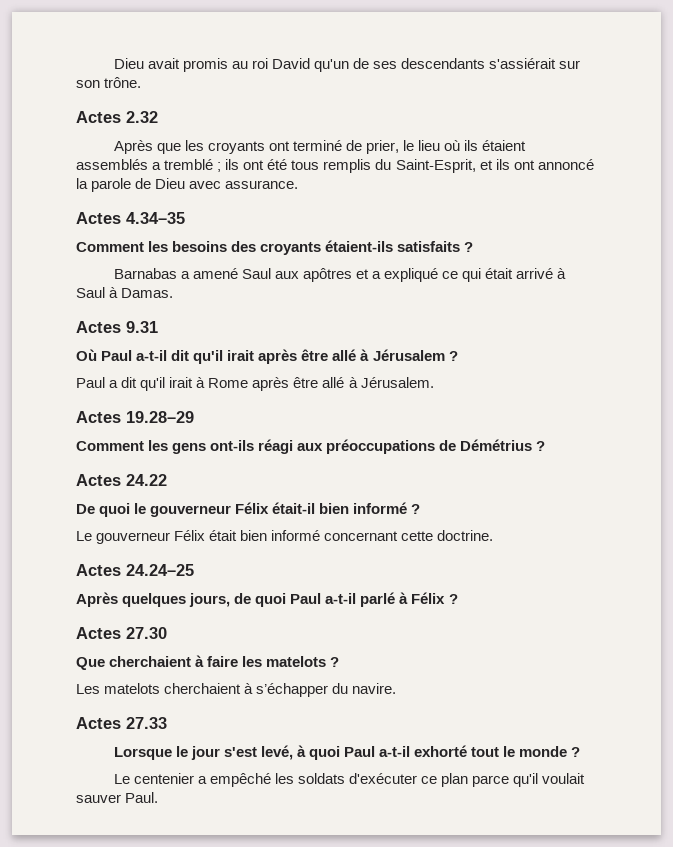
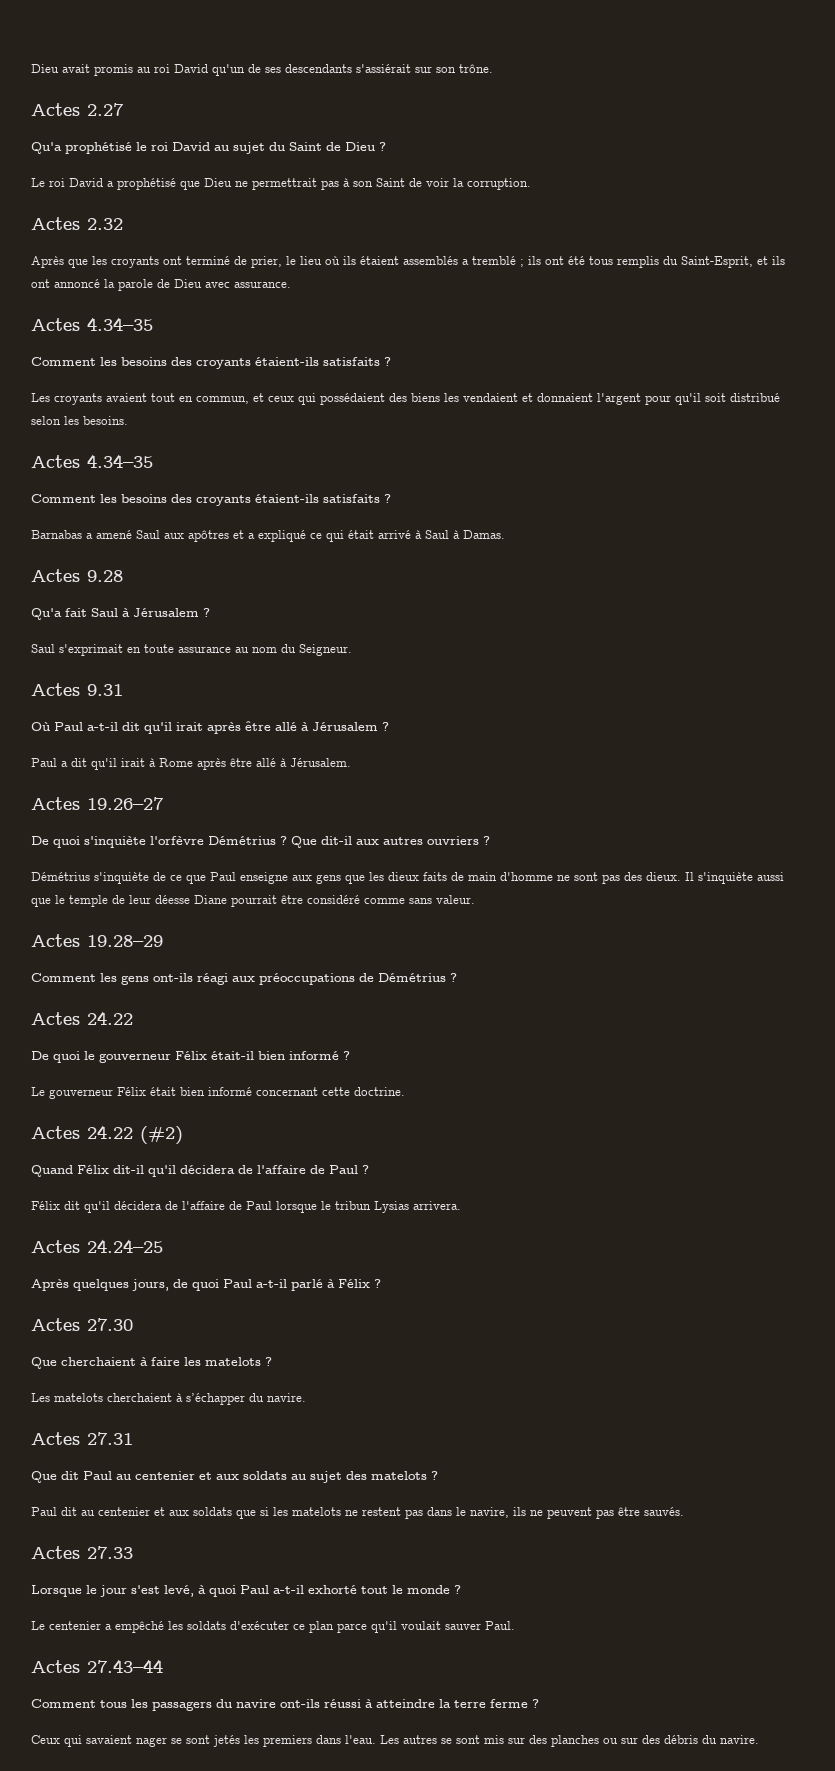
(142, 82) none -> [31,103,124,116] [31,142,386,154] [31,178,531,190] // Actes 2.27 // Qu'a prophétisé le roi David au sujet du Saint de Dieu ? // Le roi David a prophétisé que Dieu ne permettrait pas à son Saint de voir la corruption.
(474, 247) none -> [31,393,780,405] [31,416,128,425] [31,454,153,468] [31,494,391,506] // Les croyants avaient tout en commun, et ceux qui possédaient des biens les vendaient et donnaient l'argent pour qu'il soit distribué selon les besoins. // Actes 4.34–35 // Comment les besoins des croyants étaient-ils satisfaits ?
(174, 293) none -> [31,569,123,582] [31,608,210,620] [31,644,352,656] // Actes 9.28 // Qu'a fait Saul à Jérusalem ? // Saul s'exprimait en toute assurance au nom du Seigneur.
(434, 382) none -> [31,797,164,810] [31,836,490,848] [31,872,784,884] [31,895,475,907] // Actes 19.26–27 // De quoi s'inquiète l'orfèvre Démétrius ? Que dit-il aux autres ouvriers ? // Démétrius s'inquiète de ce que Paul enseigne aux gens que les dieux faits de main d'homme ne sont pas des dieux. Il s'inquiète aussi que le temple de leur déesse Diane pourrait être considéré comme sans valeur.
(494, 535) none -> [31,1125,183,1145] [31,1165,369,1177] [31,1201,461,1213] // Actes 24.22 (#2) // Quand Félix dit-il qu'il décidera de l'affaire de Paul ? // Félix dit qu'il décidera de l'affaire de Paul lorsque le tribun Lysias arrivera.
(397, 688) none -> [31,1432,133,1445] [31,1471,438,1483] [31,1507,684,1519] // Actes 27.31 // Que dit Paul au centenier et aux soldats au sujet des matelots ? // Paul dit au centenier et aux soldats que si les matelots ne restent pas dans le navire, ils ne peuvent pas être sauvés.
(159, 797) none -> [31,1659,163,1673] [31,1699,539,1711] [31,1735,759,1747] // Actes 27.43–44 // Comment tous les passagers du navire ont-ils réussi à atteindre la terre ferme ? // Ceux qui savaient nager se sont jetés les premiers dans l'eau. Les autres se sont mis sur des planches ou sur des débris du navire.

